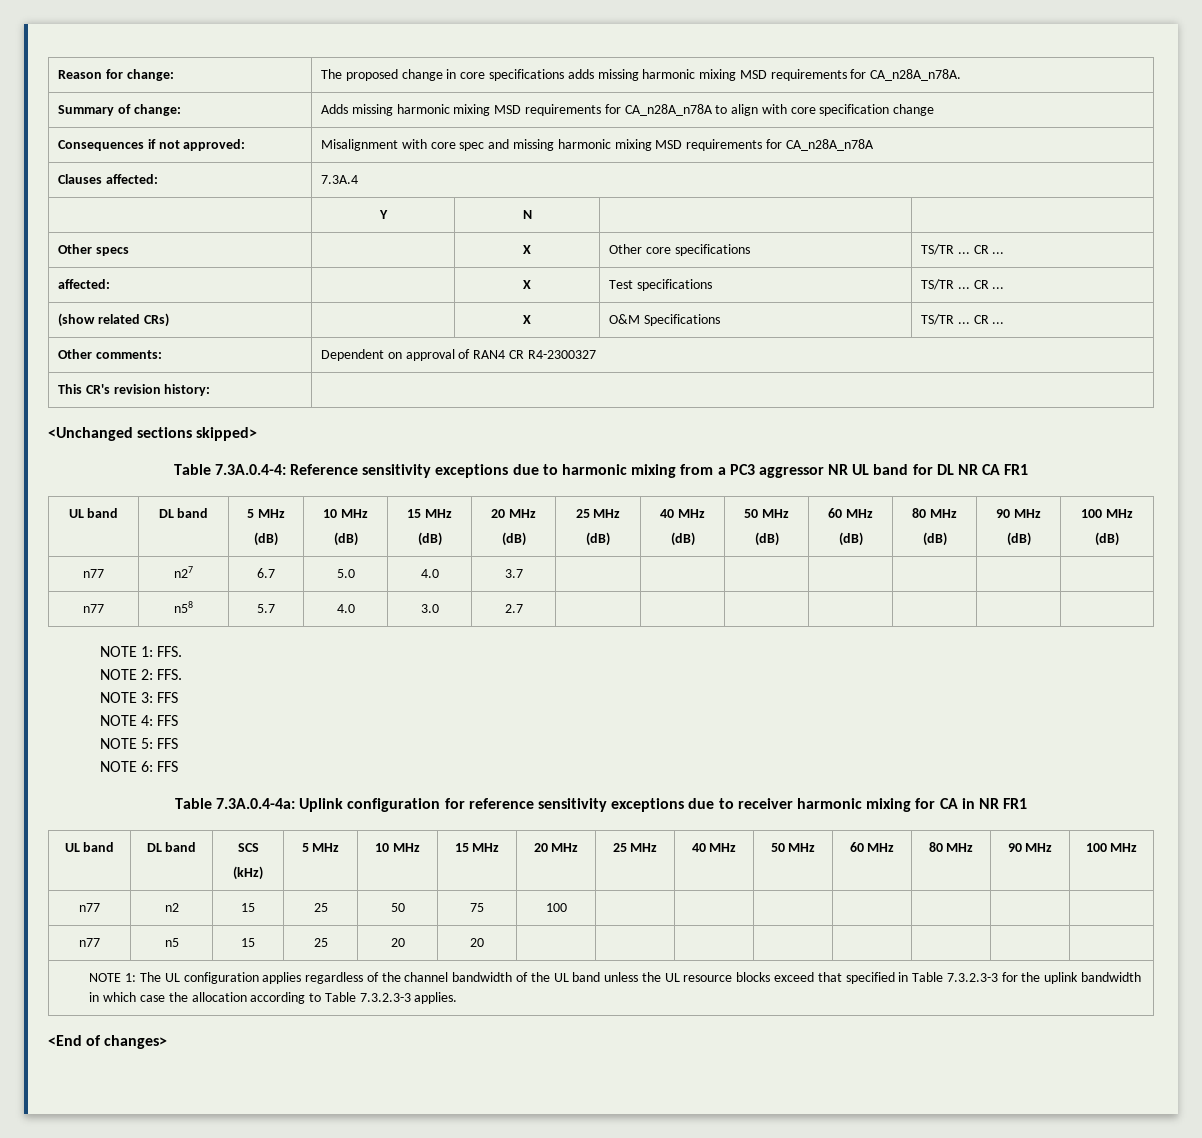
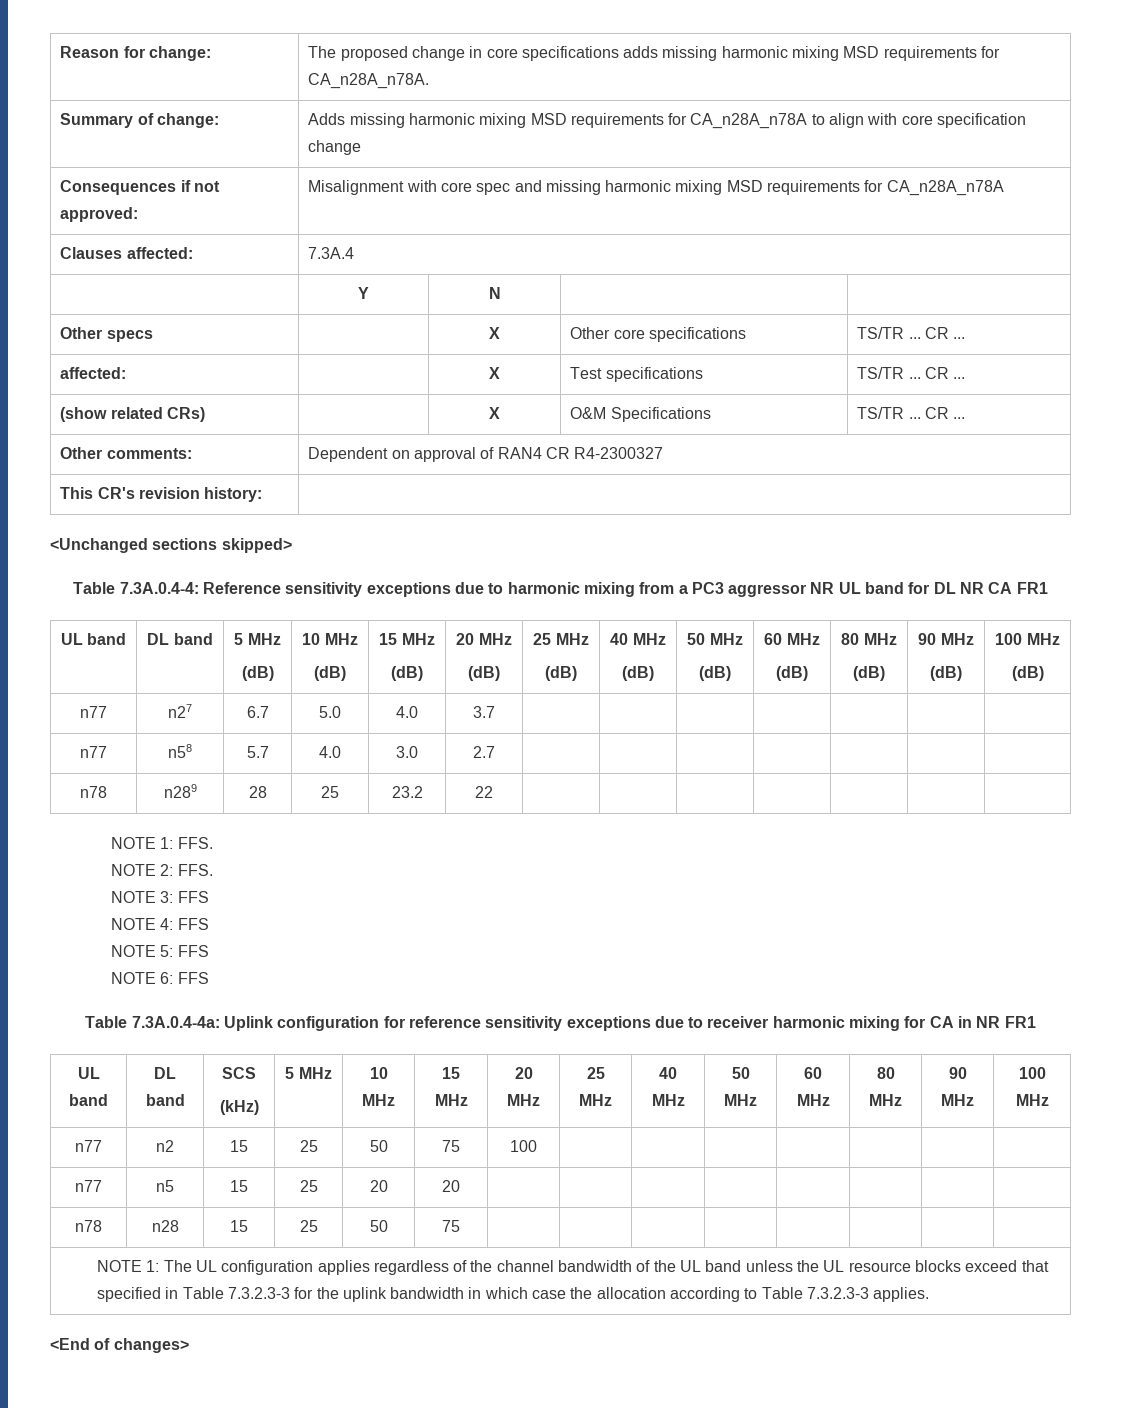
(523, 608) none -> [80,786,107,798] [163,784,197,798] [248,786,267,798] [321,786,339,798] [391,786,423,798] [475,786,493,798] // n78 | n289 | 28 | 25 | 23.2 | 22 | | | | | | |
(484, 942) none -> [75,1220,102,1232] [151,1220,179,1232] [230,1220,248,1232] [299,1220,318,1232] [369,1220,388,1232] [442,1220,460,1232] // n78 | n28 | 15 | 25 | 50 | 75 | | | | | | | |

